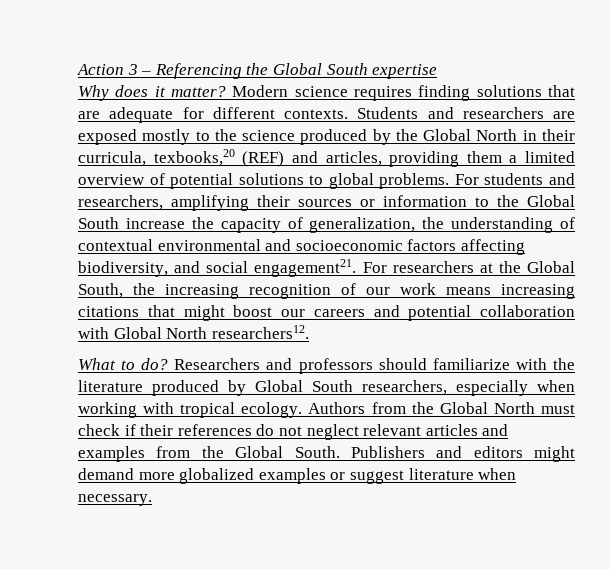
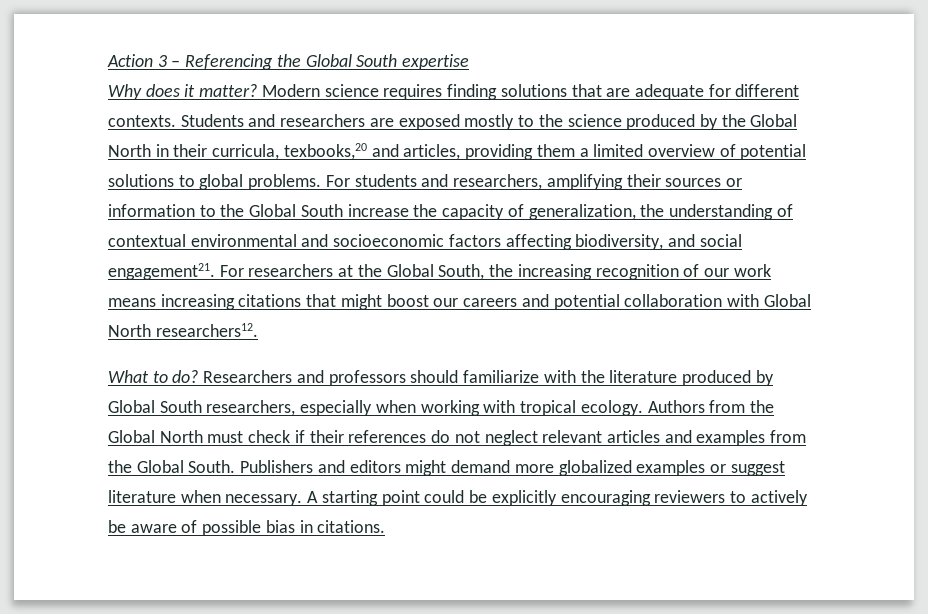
[242,151,285,167] (REF) -> (367, 151) none
(152, 500) none -> [307,490,808,506] [108,520,386,536] A starting point could be explicitly encouraging reviewers to actively be aware of possible bias in citations.

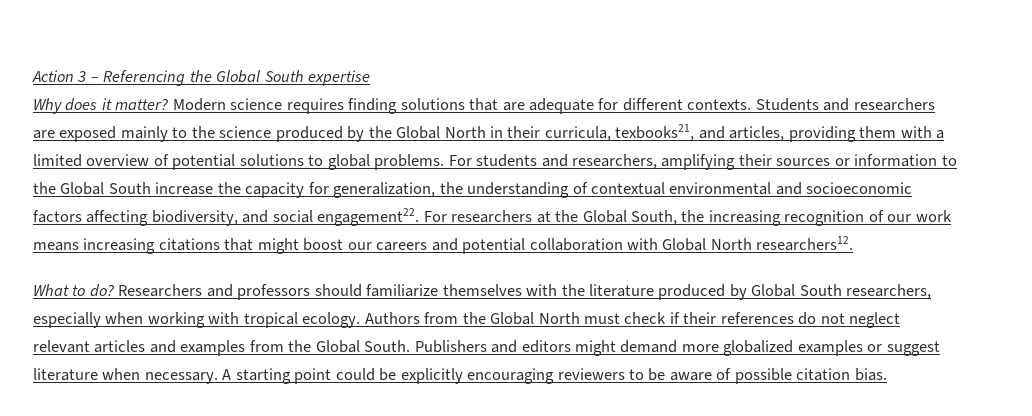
[464,114,515,130] mostly -> [120,126,168,142] mainly
[283,143,367,160] texbooks,20 -> [615,124,695,141] texbooks21,
(575, 150) none -> [900,126,932,138] with
[507,204,524,217] of -> [308,182,329,194] for
[108,263,215,280] engagement21. -> [317,208,420,226] engagement22.
(540, 376) none -> [442,284,522,296] themselves
[750,490,808,506] actively -> (645, 374) none
[265,520,386,533] bias in citations. -> [796,368,887,381] citation bias.

